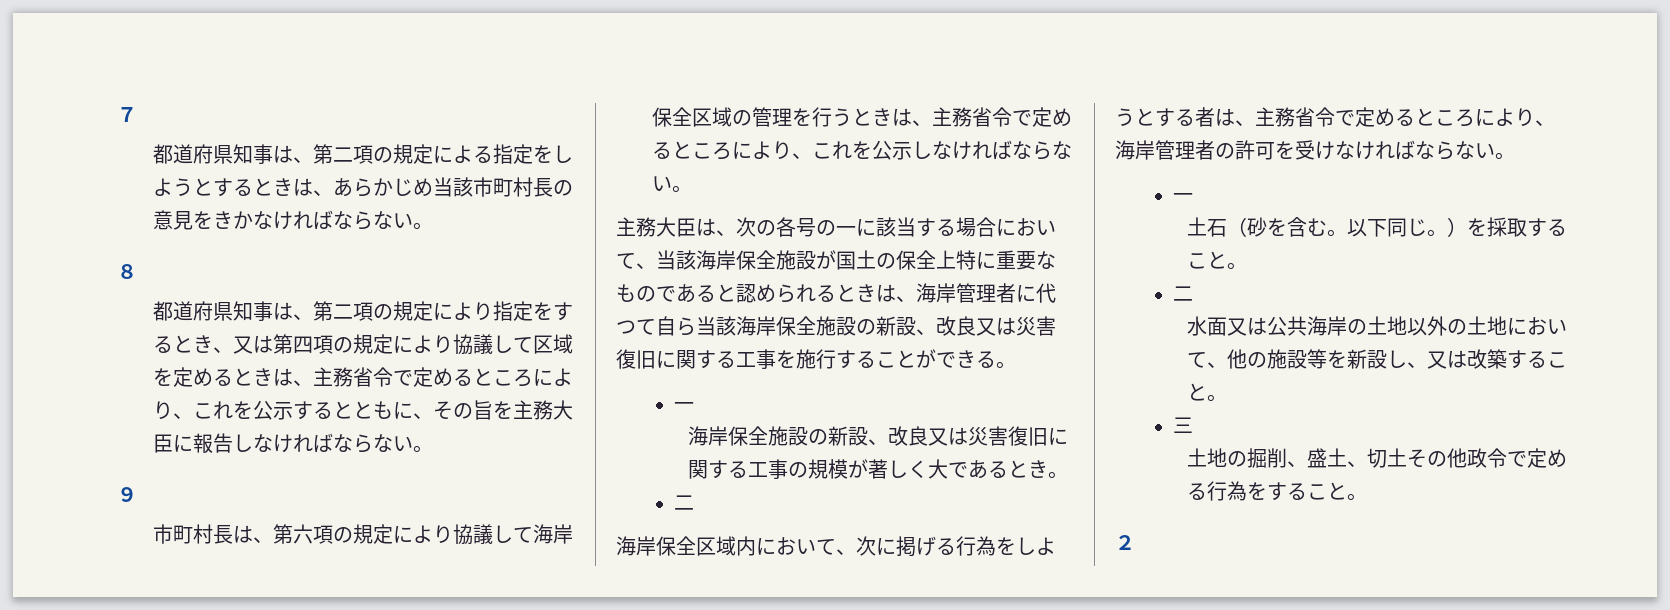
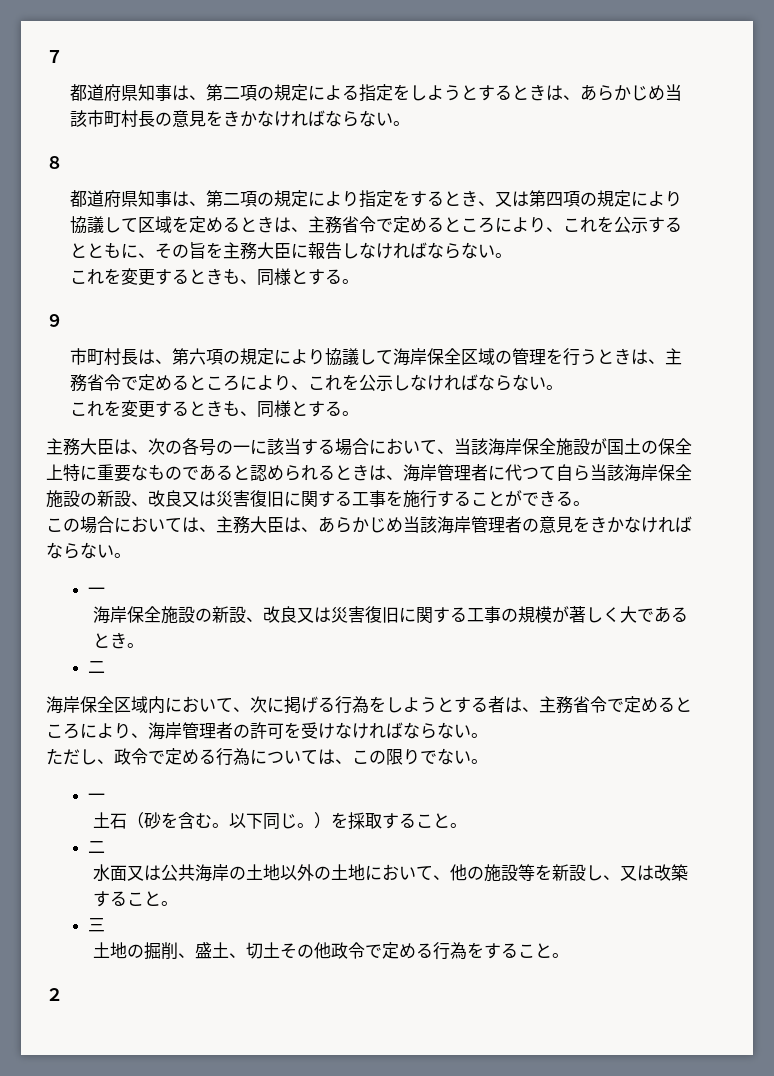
(433, 449) none -> [69,268,359,286] // これを変更するときも、同様とする。
(692, 189) none -> [69,400,359,418] // これを変更するときも、同様とする。
(1016, 365) none -> [46,516,692,534] [46,542,131,559] // この場合においては、主務大臣は、あらかじめ当該海岸管理者の意見をきかなければならない。
(1515, 156) none -> [46,748,488,766] // ただし、政令で定める行為については、この限りでない。

